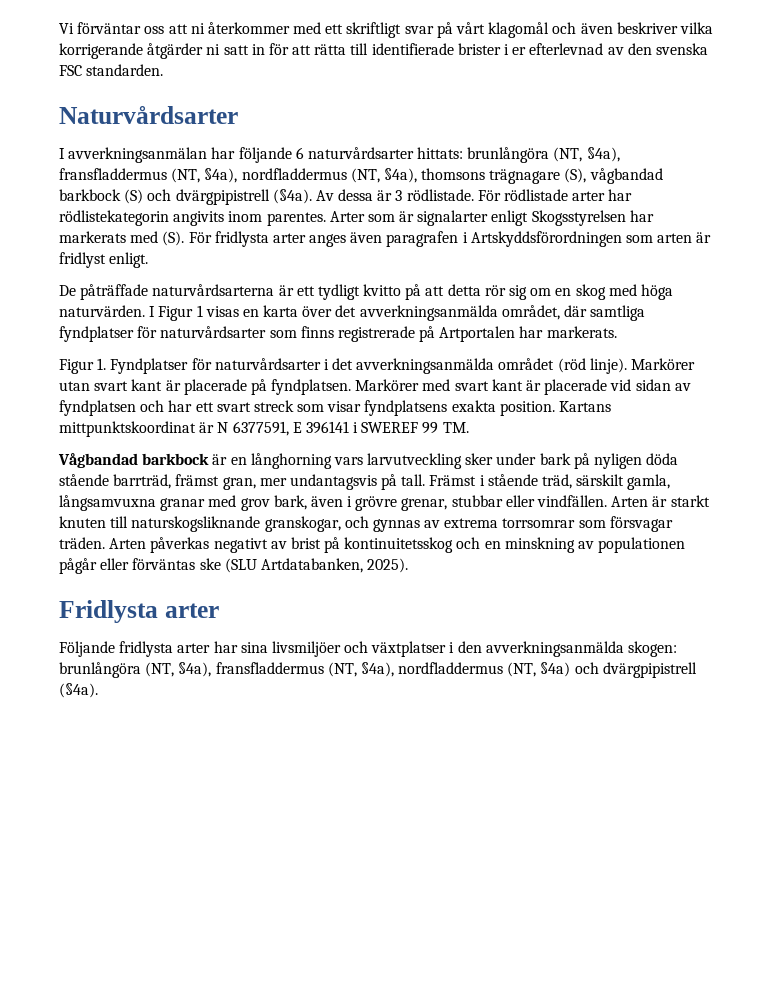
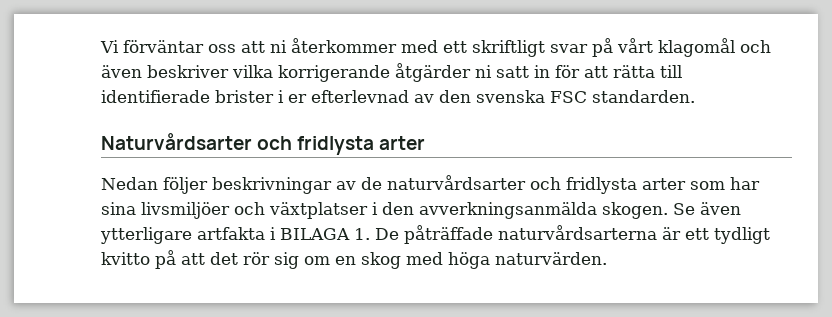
[59,147,620,163] [59,168,663,184] [59,189,633,205] [59,210,654,226] [59,231,712,247] [59,252,149,268] // I avverkningsanmälan har följande 6 naturvårdsarter hittats: brunlångöra (NT, §4a), fransfladdermus (NT, §4a), nordfladdermus (NT, §4a), thomsons trägnagare (S), vågbandad barkbock (S) och dvärgpipistrell (§4a). Av dessa är 3 rödlistade. För rödlistade arter har rödlistekategorin angivits inom parentes. Arter som är signalarter enligt Skogsstyrelsen har markerats med (S). För fridlysta arter anges även paragrafen i Artskyddsförordningen som arten är fridlyst enligt. // -> [257,136,426,155] [101,175,760,194] [101,202,741,219] [100,227,370,244] och fridlysta arter // Nedan följer beskrivningar av de naturvårdsarter och fridlysta arter som har sina livsmiljöer och växtplatser i den avverkningsanmälda skogen. Se även ytterligare artfakta i BILAGA 1.
[447,284,481,296] detta -> [210,252,238,265] det
[149,305,646,321] [59,326,617,342] [59,358,696,374] [59,379,691,395] [59,400,612,416] [59,421,469,437] [58,453,679,469] [59,474,671,490] [59,495,710,511] [59,516,673,532] [59,537,686,553] [59,558,409,574] [59,600,219,623] [59,641,678,657] [59,662,697,678] [59,683,98,698] I Figur 1 visas en karta över det avverkningsanmälda området, där samtliga fyndplatser för naturvårdsarter som finns registrerade på Artportalen har markerats. // Figur 1. Fyndplatser för naturvårdsarter i det avverkningsanmälda området (röd linje). Markörer utan svart kant är placerade på fyndplatsen. Markörer med svart kant är placerade vid sidan av fyndplatsen och har ett svart streck som visar fyndplatsens exakta position. Kartans mittpunktskoordinat är N 6377591, E 396141 i SWEREF 99 TM. // Vågbandad barkbock är en långhorning vars larvutveckling sker under bark på nyligen döda stående barrträd, främst gran, mer undantagsvis på tall. Främst i stående träd, särskilt gamla, långsamvuxna granar med grov bark, även i grövre grenar, stubbar eller vindfällen. Arten är starkt knuten till naturskogsliknande granskogar, och gynnas av extrema torrsomrar som försvagar träden. Arten påverkas negativt av brist på kontinuitetsskog och en minskning av populationen pågår eller förväntas ske (SLU Artdatabanken, 2025). // Fridlysta arter // Följande fridlysta arter har sina livsmiljöer och växtplatser i den avverkningsanmälda skogen: brunlångöra (NT, §4a), fransfladdermus (NT, §4a), nordfladdermus (NT, §4a) och dvärgpipistrell (§4a). -> (607, 258) none

